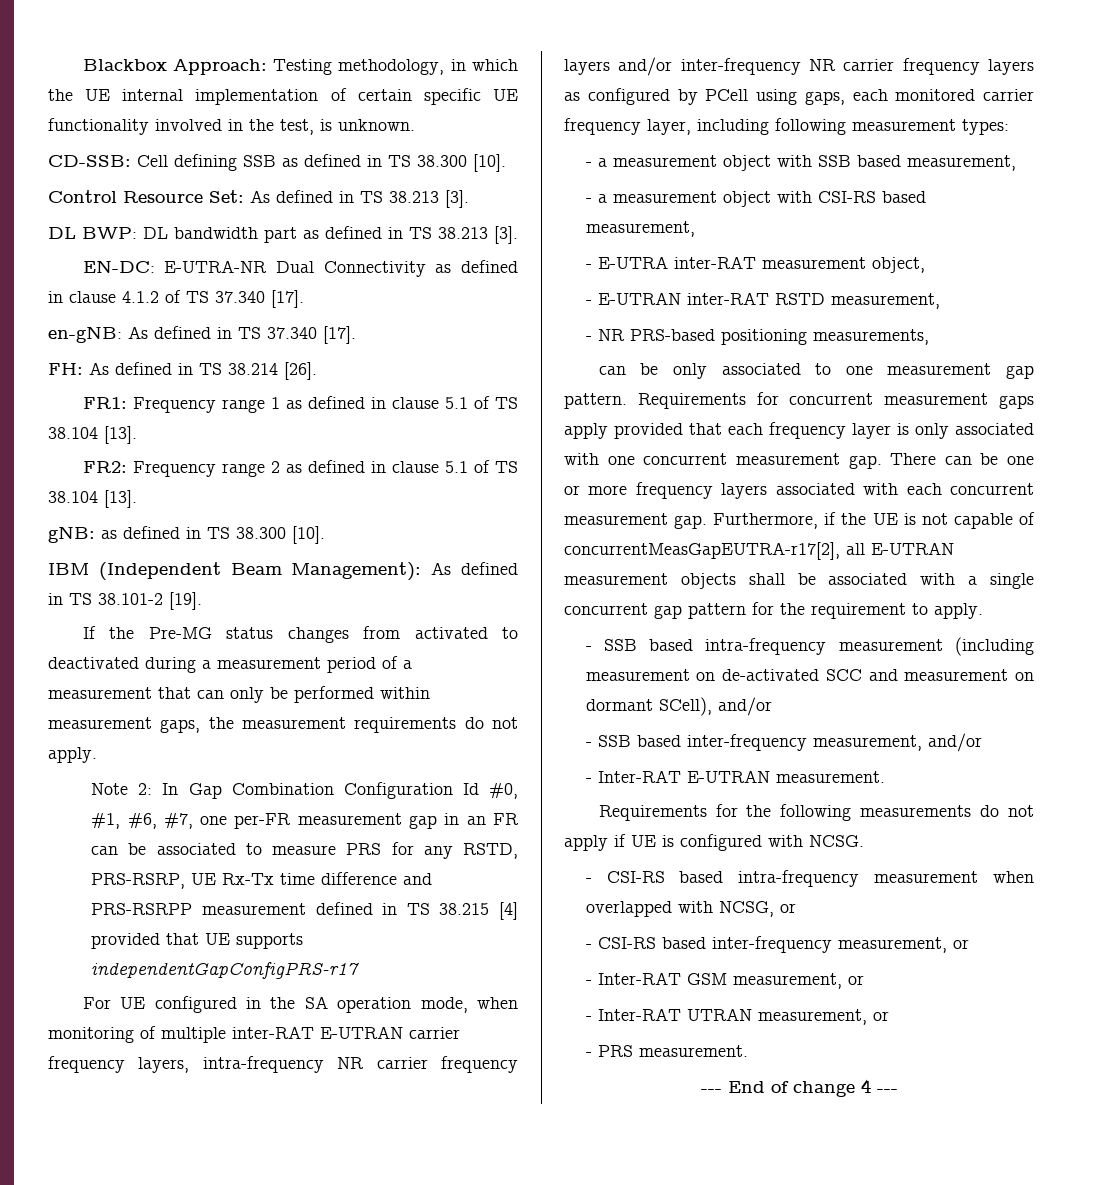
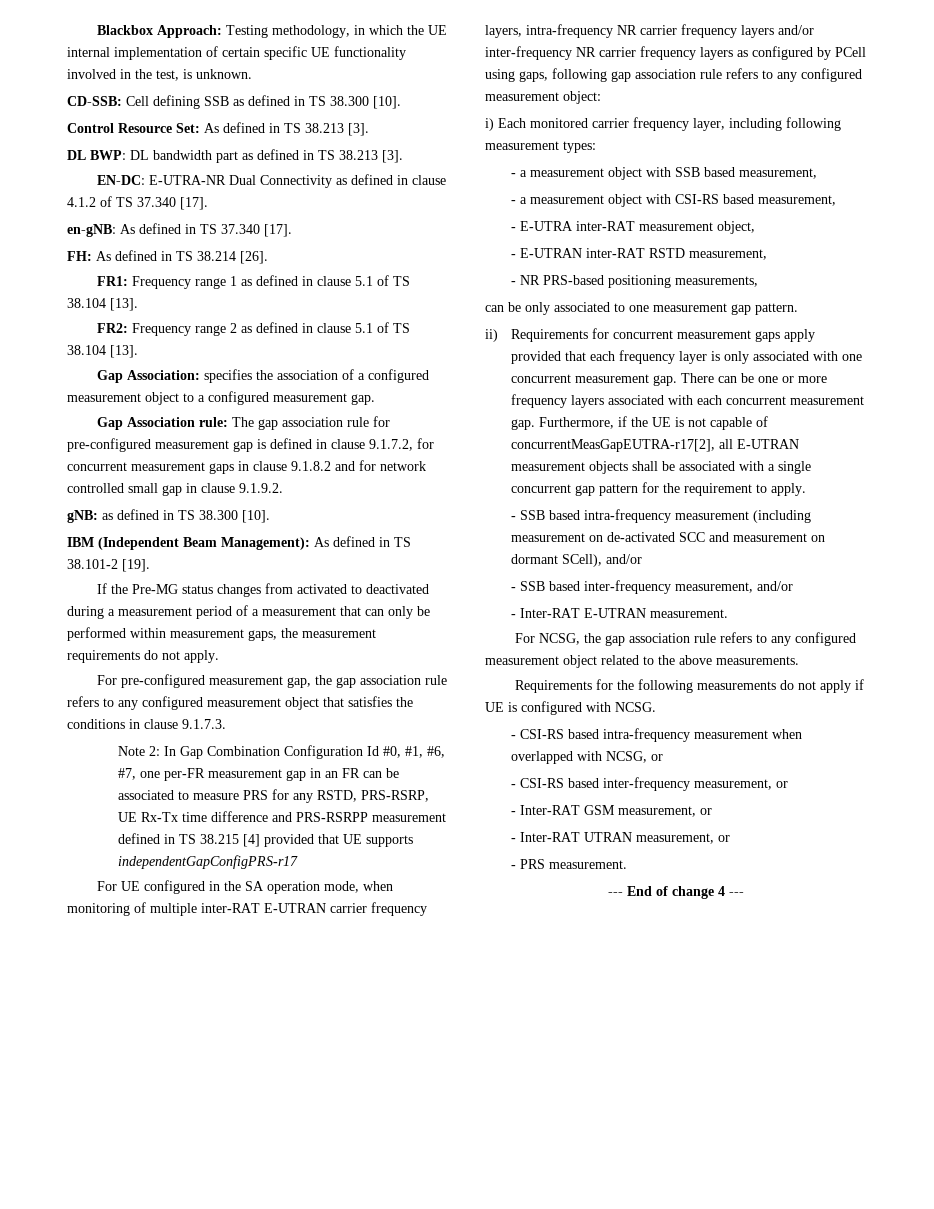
(137, 499) none -> [96,369,429,383] [67,391,375,405] [96,416,390,430] [67,438,434,452] [67,460,426,474] [67,483,283,496] // Gap Association: specifies the association of a configured measurement object to a configured measurement gap. // Gap Association rule: The gap association rule for pre-configured measurement gap is defined in clause 9.1.7.2, for concurrent measurement gaps in clause 9.1.8.2 and for network controlled small gap in clause 9.1.9.2.
(97, 755) none -> [96,674,447,688] [67,696,413,710] [67,719,226,729] // For pre-configured measurement gap, the gap association rule refers to any configured measurement object that satisfies the conditions in clause 9.1.7.3.
[852,89,888,101] each -> [552,68,862,82] [485,91,601,104] [485,118,526,131] following gap association rule refers to any configured measurement object: // i) Each
(627, 401) none -> [485,329,498,342] // ii)
(885, 777) none -> [514,632,856,646] [485,655,799,668] // For NCSG, the gap association rule refers to any configured measurement object related to the above measurements.

